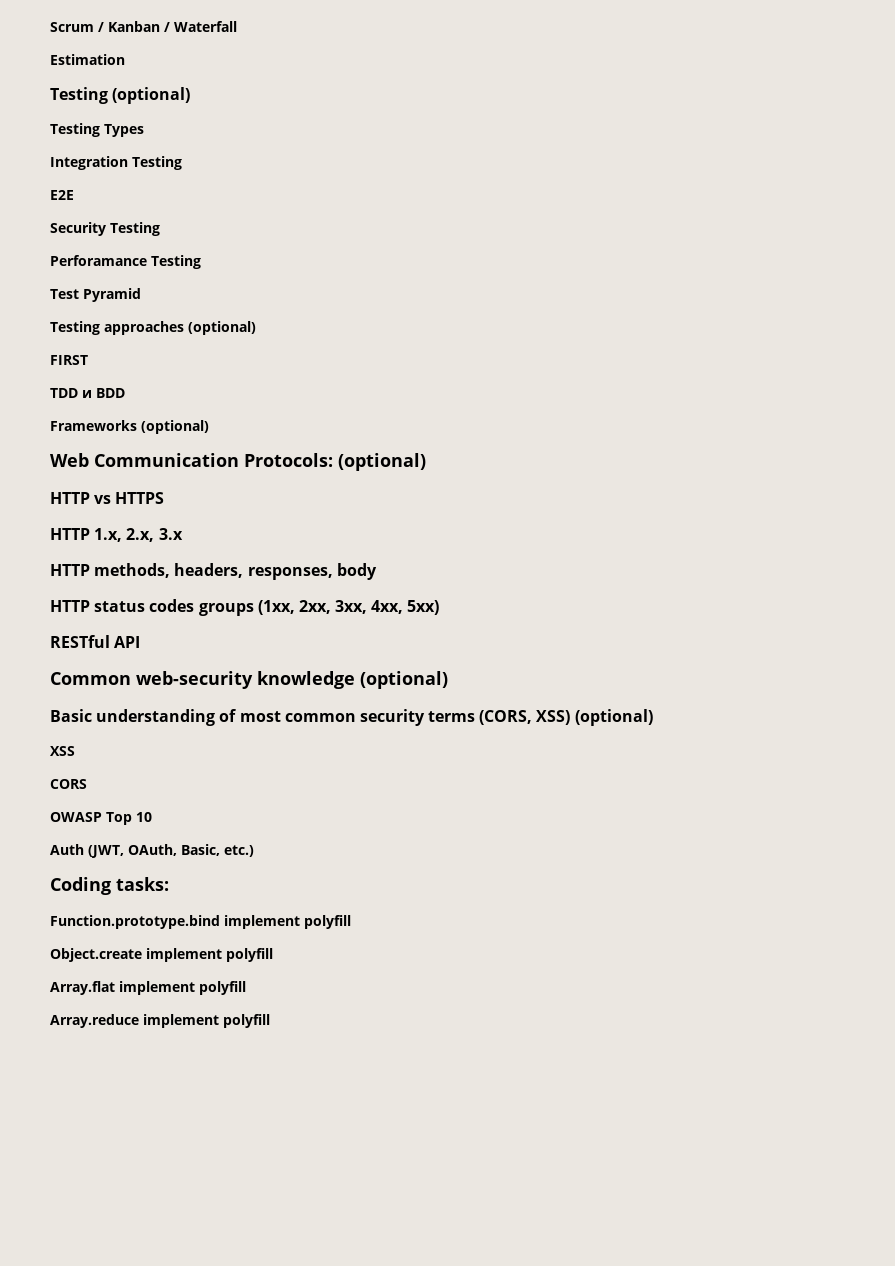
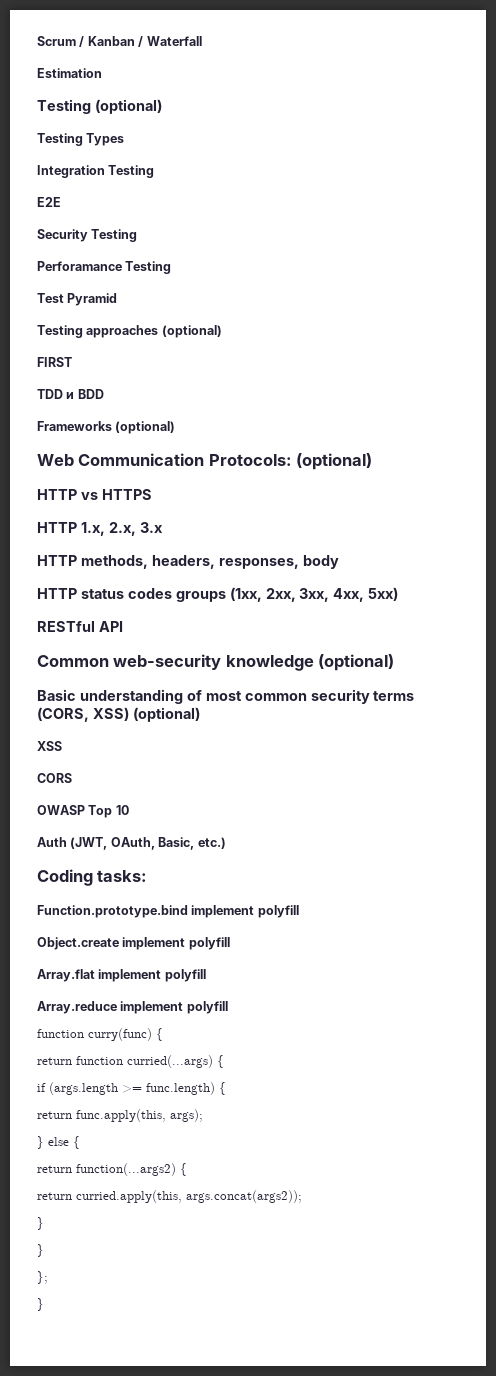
(270, 1021) none -> [37,1028,163,1041] [37,1055,224,1068] [37,1082,226,1095] [37,1109,203,1122] [37,1136,80,1149] [37,1163,187,1176] [37,1190,302,1203] [37,1217,44,1230] [37,1244,44,1257] [37,1271,48,1284] [37,1298,44,1311] // function curry(func) { // return function curried(...args) { // if (args.length >= func.length) { // return func.apply(this, args); // } else { // return function(...args2) { // return curried.apply(this, args.concat(args2)); // } // } // }; // }

